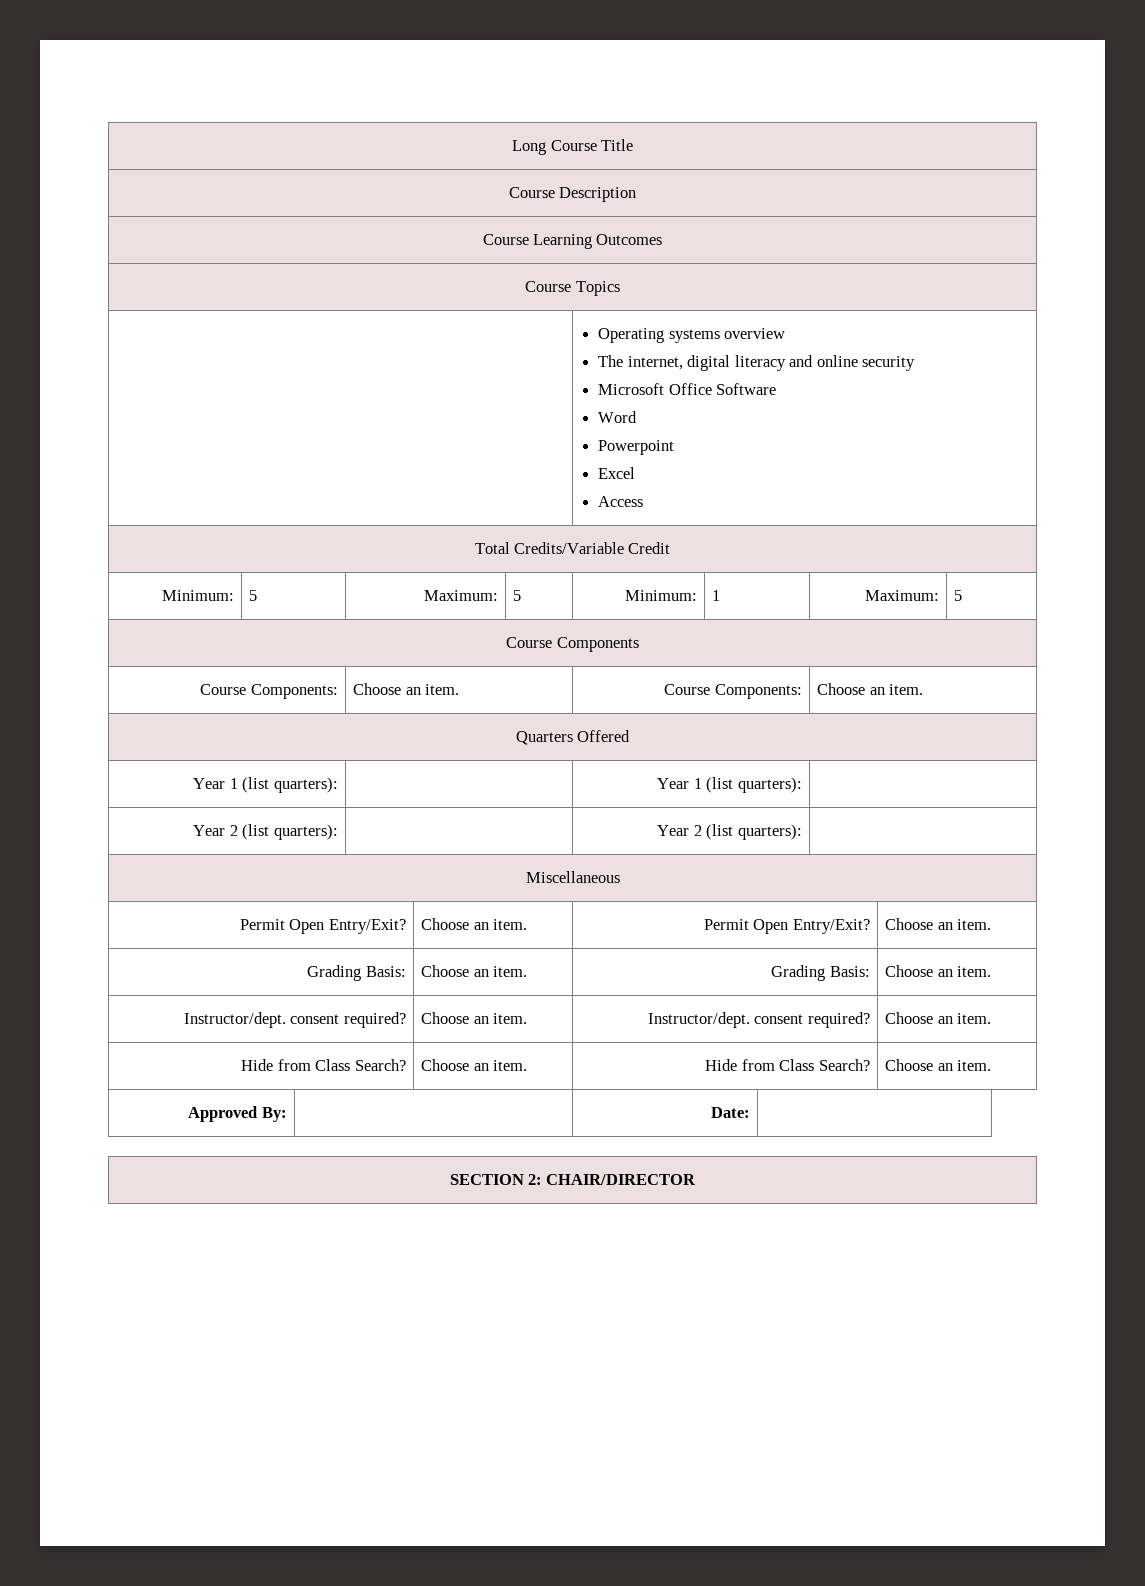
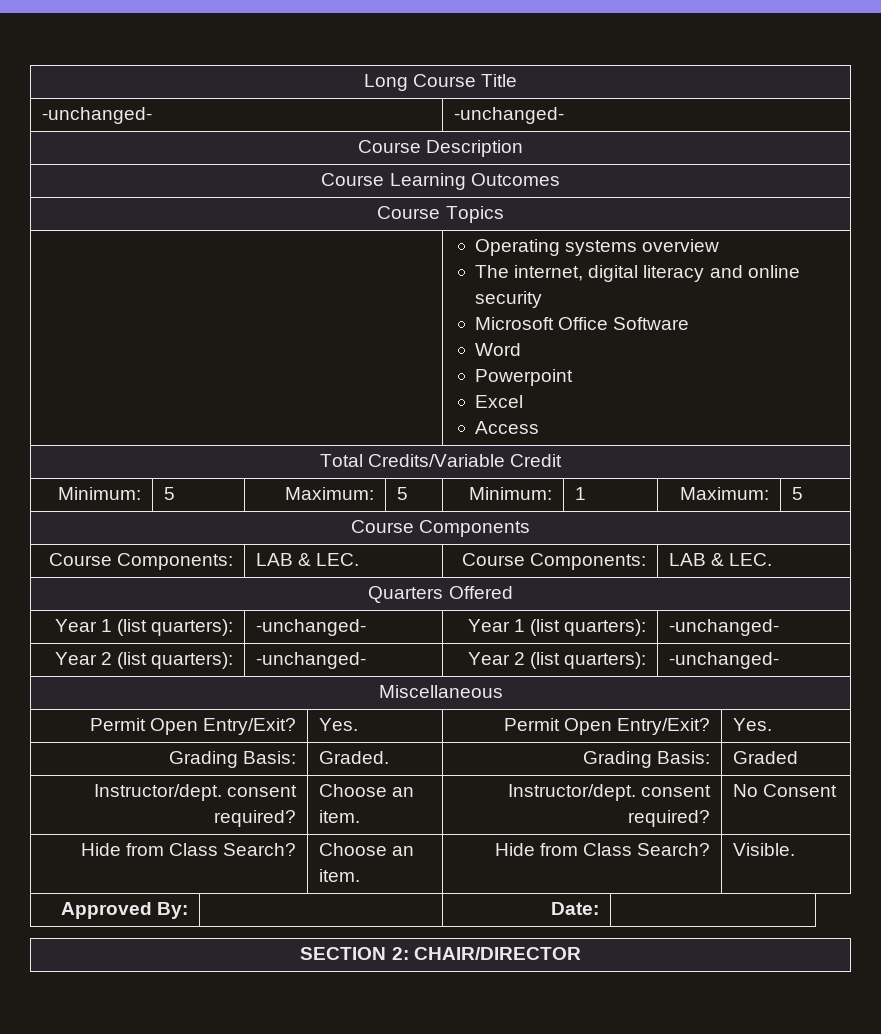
(633, 145) none -> [42,107,153,124] [454,107,565,124] // -unchanged- | -unchanged-
[353,683,460,695] [664,684,802,699] [817,683,924,695] Choose an item. | Course Components: | Choose an item. -> [256,553,360,566] [461,553,646,570] [669,553,773,566] LAB & LEC. | Course Components: | LAB & LEC.
[657,777,802,793] [193,824,338,840] [657,824,802,840] | Year 1 (list quarters): | // Year 2 (list quarters): | | Year 2 (list quarters): | -> [256,619,367,636] [467,619,646,636] [669,619,780,636] [54,652,233,669] [256,652,367,669] [467,652,646,669] [669,652,780,669] -unchanged- | Year 1 (list quarters): | -unchanged- // Year 2 (list quarters): | -unchanged- | Year 2 (list quarters): | -unchanged-
[421,918,528,930] [703,919,870,934] [885,918,992,930] [307,965,406,981] [421,965,528,977] [771,965,870,981] [885,965,992,977] Choose an item. | Permit Open Entry/Exit? | Choose an item. // Grading Basis: | Choose an item. | Grading Basis: | Choose an item. -> [319,718,359,731] [503,718,710,735] [733,718,773,731] [168,751,296,768] [319,751,390,764] [582,751,710,768] [733,751,799,764] Yes. | Permit Open Entry/Exit? | Yes. // Grading Basis: | Graded. | Grading Basis: | Graded
[885,1012,992,1024] Choose an item. -> [733,784,838,797] No Consent
[885,1059,992,1071] Choose an item. -> [733,843,796,856] Visible.

